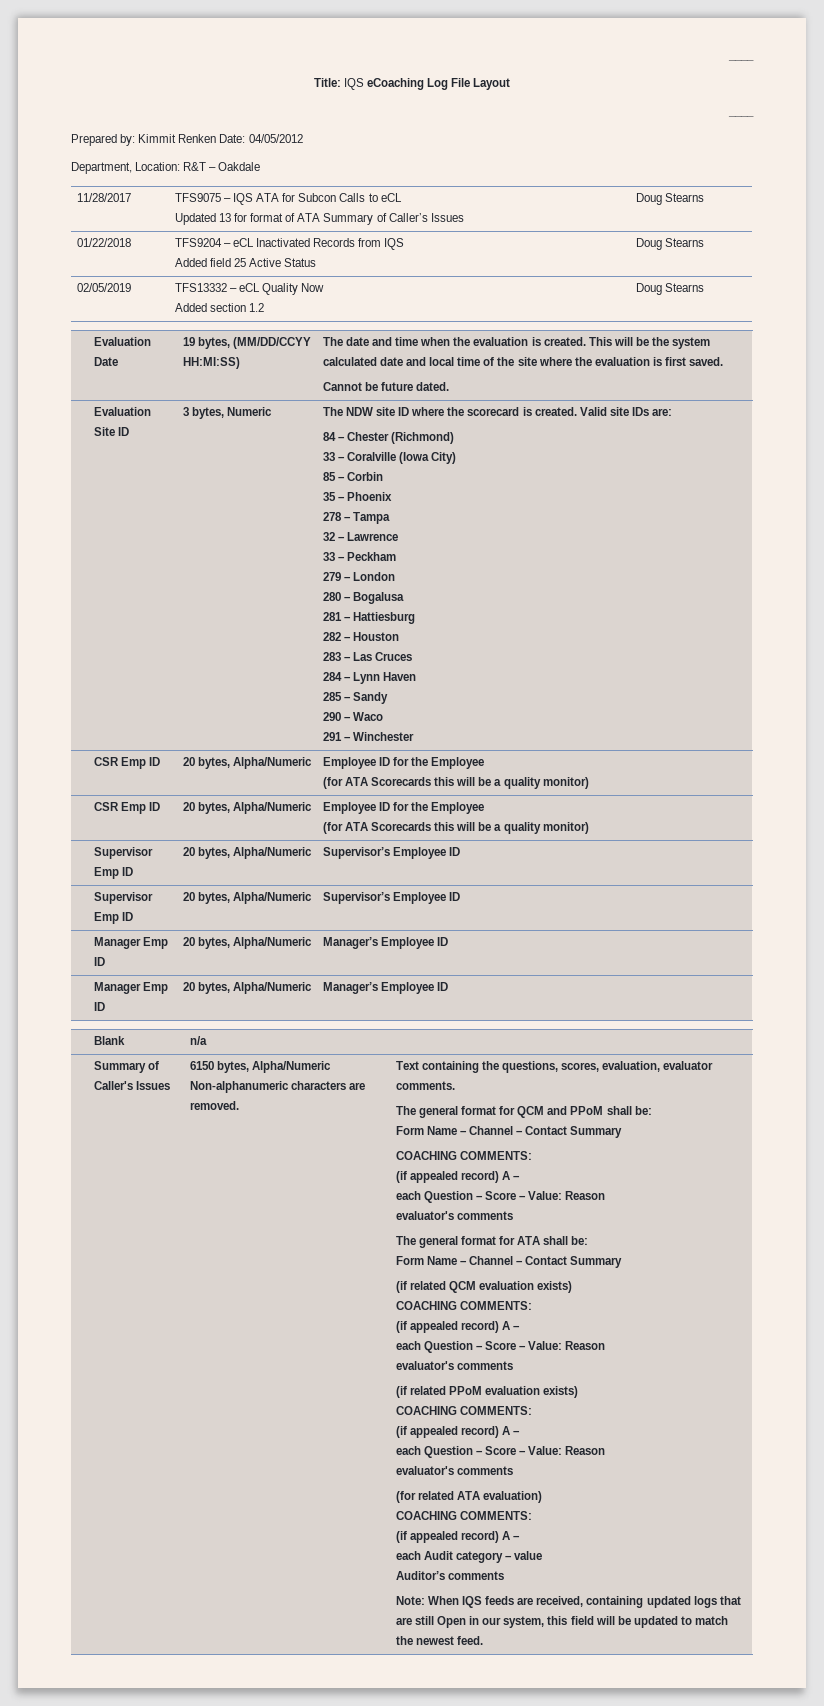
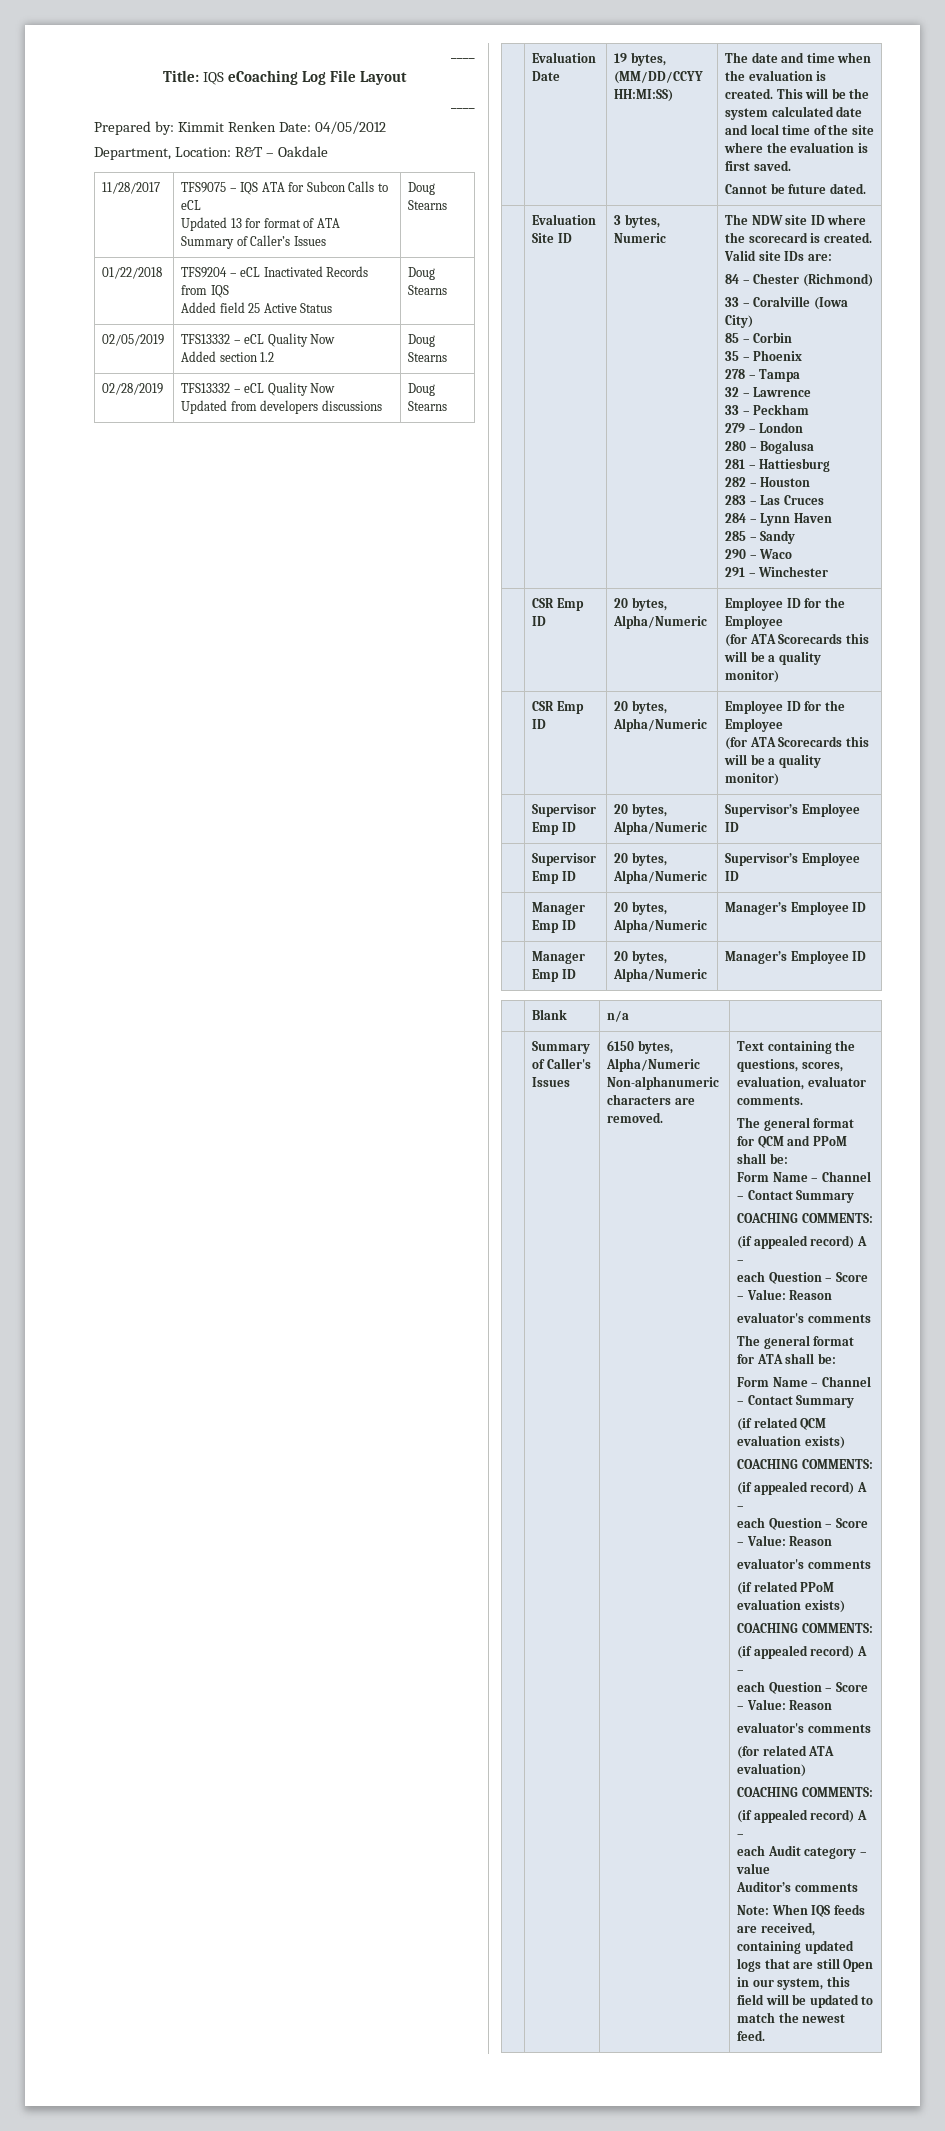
(704, 287) none -> [102,383,164,395] [181,382,336,396] [181,400,382,414] [408,383,436,396] [408,401,448,411] // 02/28/2019 | TFS13332 – eCL Quality Now // Updated from developers discussions | Doug Stearns

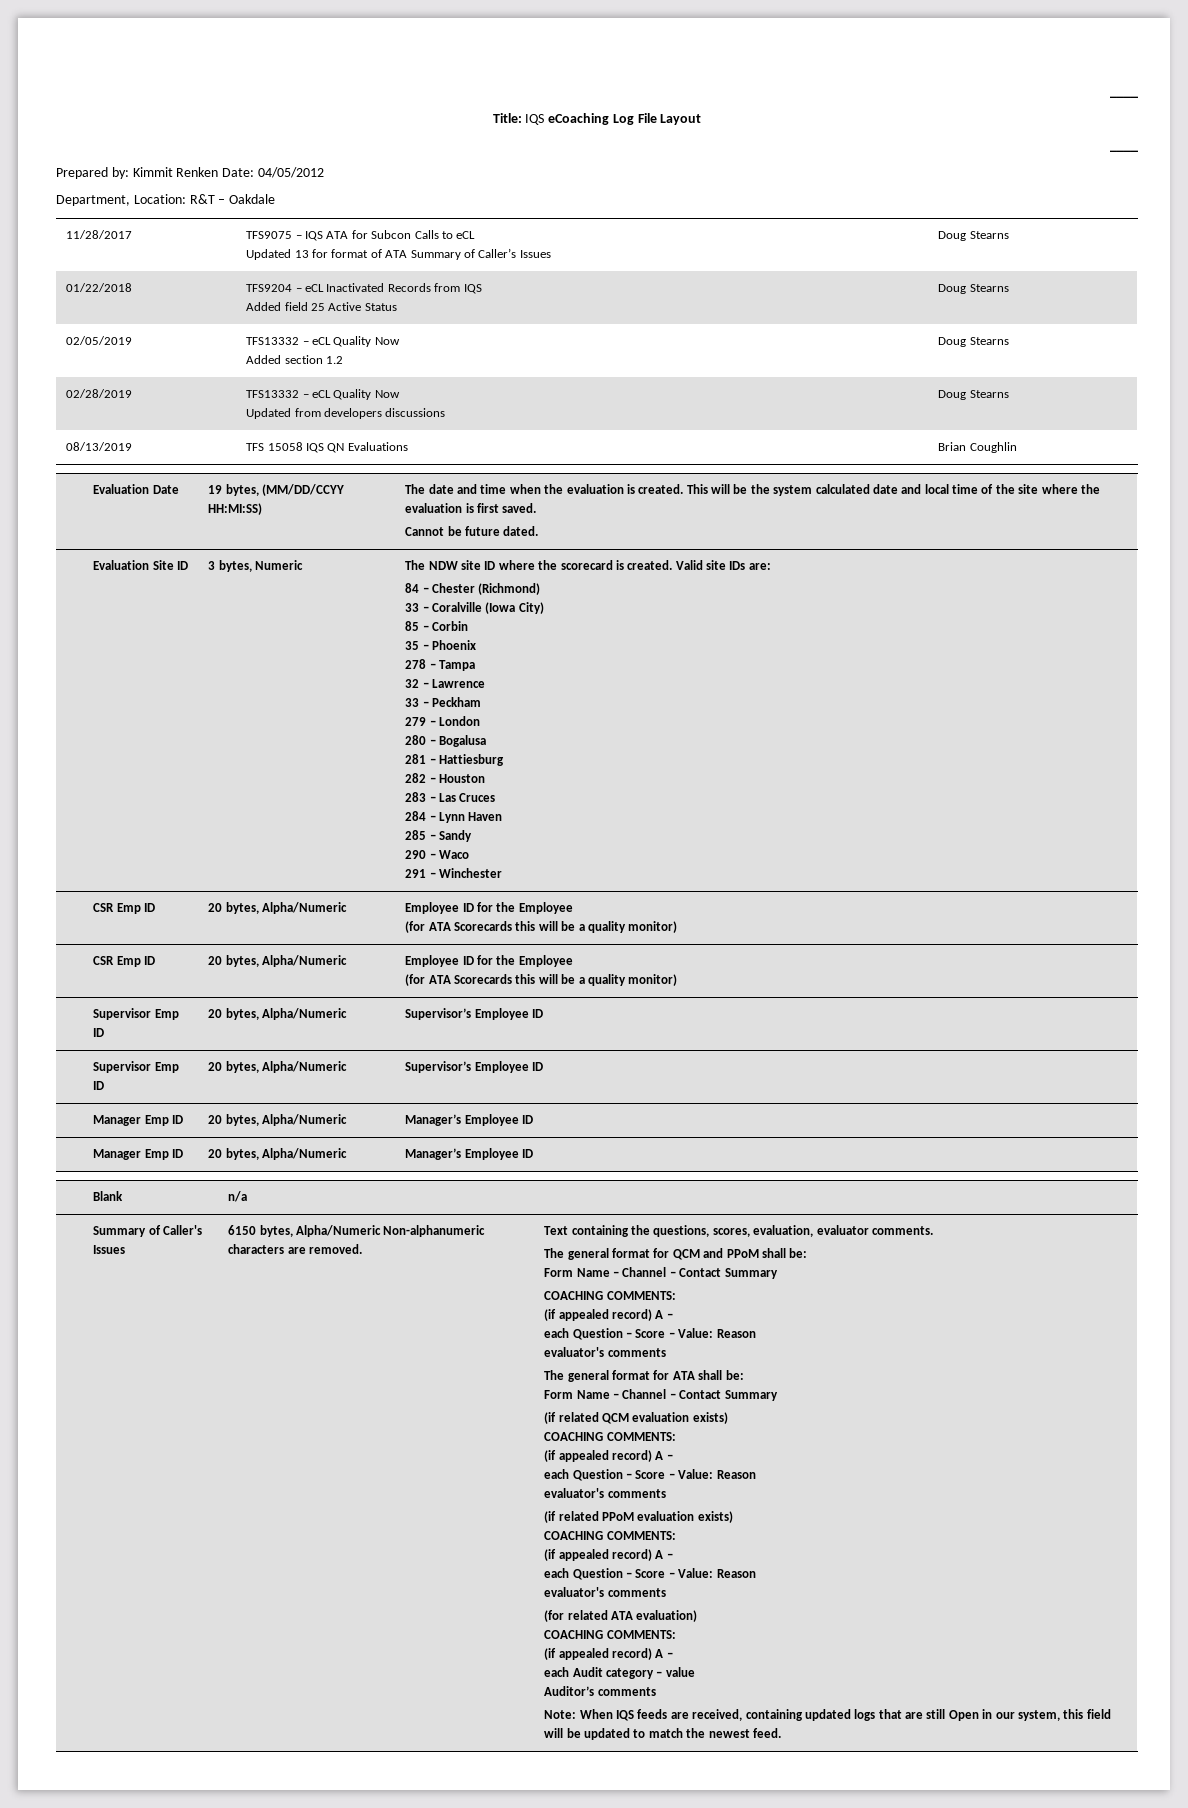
(448, 406) none -> [66,442,133,451] [246,442,408,453] [938,442,1017,453] // 08/13/2019 | TFS 15058 IQS QN Evaluations | Brian Coughlin

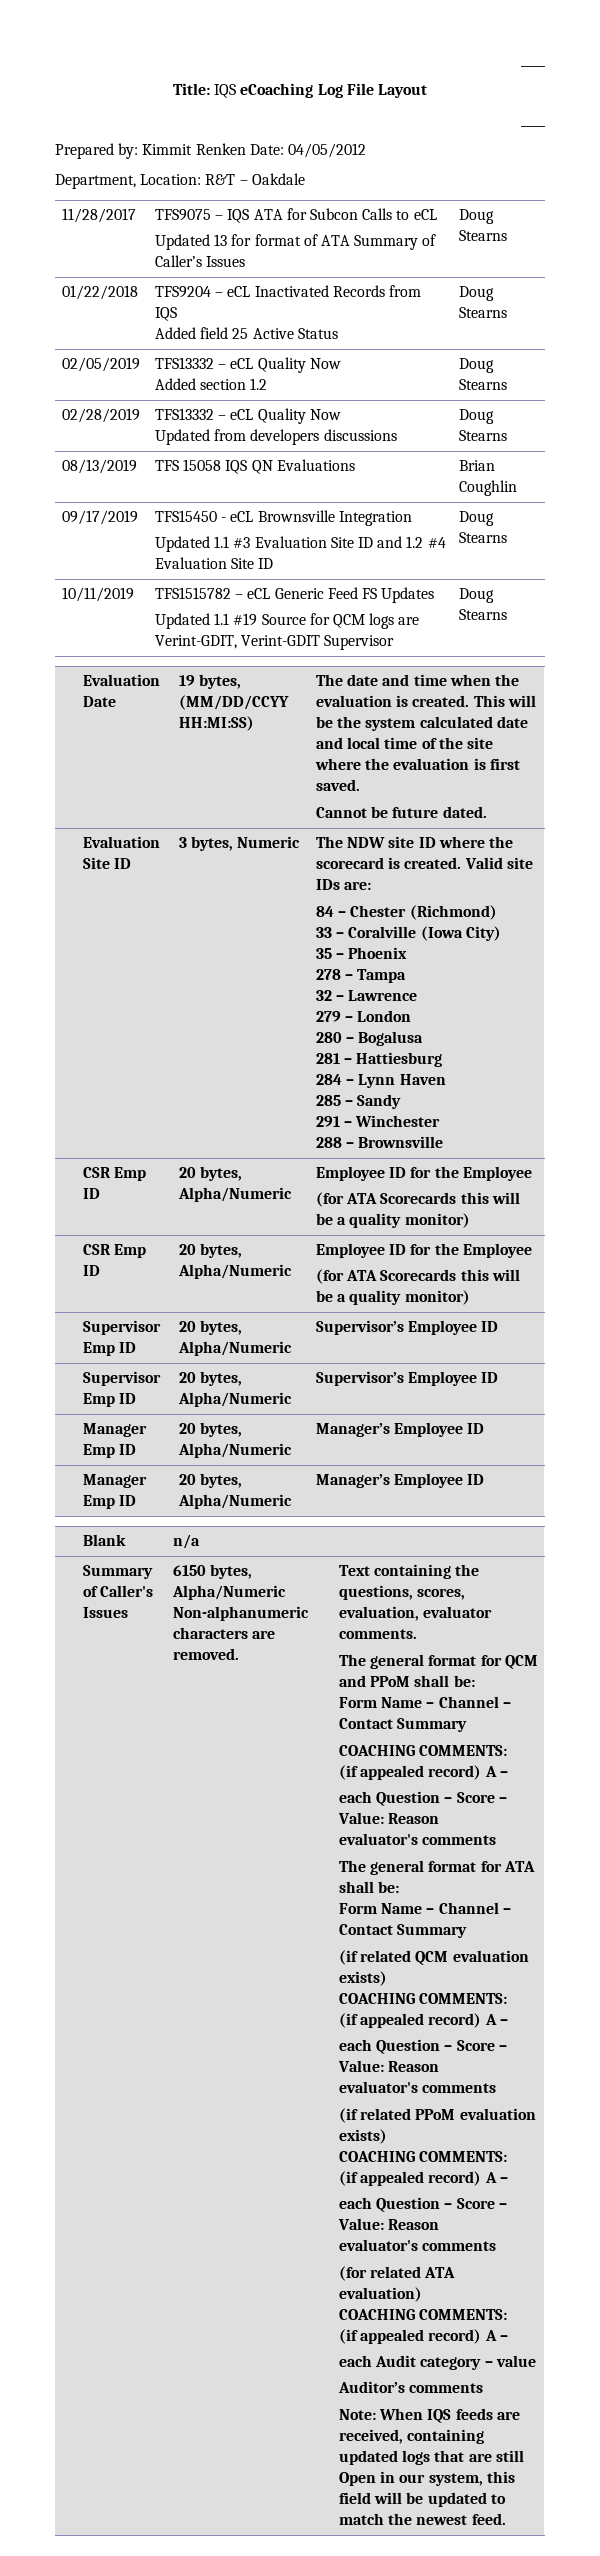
(1017, 447) none -> [62,510,139,525] [155,510,412,526] [155,536,446,552] [155,557,274,569] [459,511,495,526] [459,532,508,543] [62,587,135,602] [155,587,435,603] [155,613,420,629] [155,635,395,650] [459,588,495,603] [459,609,508,620] // 09/17/2019 | TFS15450 - eCL Brownsville Integration // Updated 1.1 #3 Evaluation Site ID and 1.2 #4 Evaluation Site ID | Doug Stearns // 10/11/2019 | TFS1515782 – eCL Generic Feed FS Updates // Updated 1.1 #19 Source for QCM logs are Verint-GDIT, Verint-GDIT Supervisor | Doug Stearns
[405,621,469,631] // 85 – Corbin -> (501, 933) none
[405,697,482,707] // 33 – Peckham -> (418, 995) none
[405,773,486,783] [405,792,496,802] // 282 – Houston // 283 – Las Cruces -> (443, 1059) none
[405,850,470,859] // 290 – Waco -> (402, 1101) none
(503, 873) none -> [316,1136,444,1148] // 288 – Brownsville

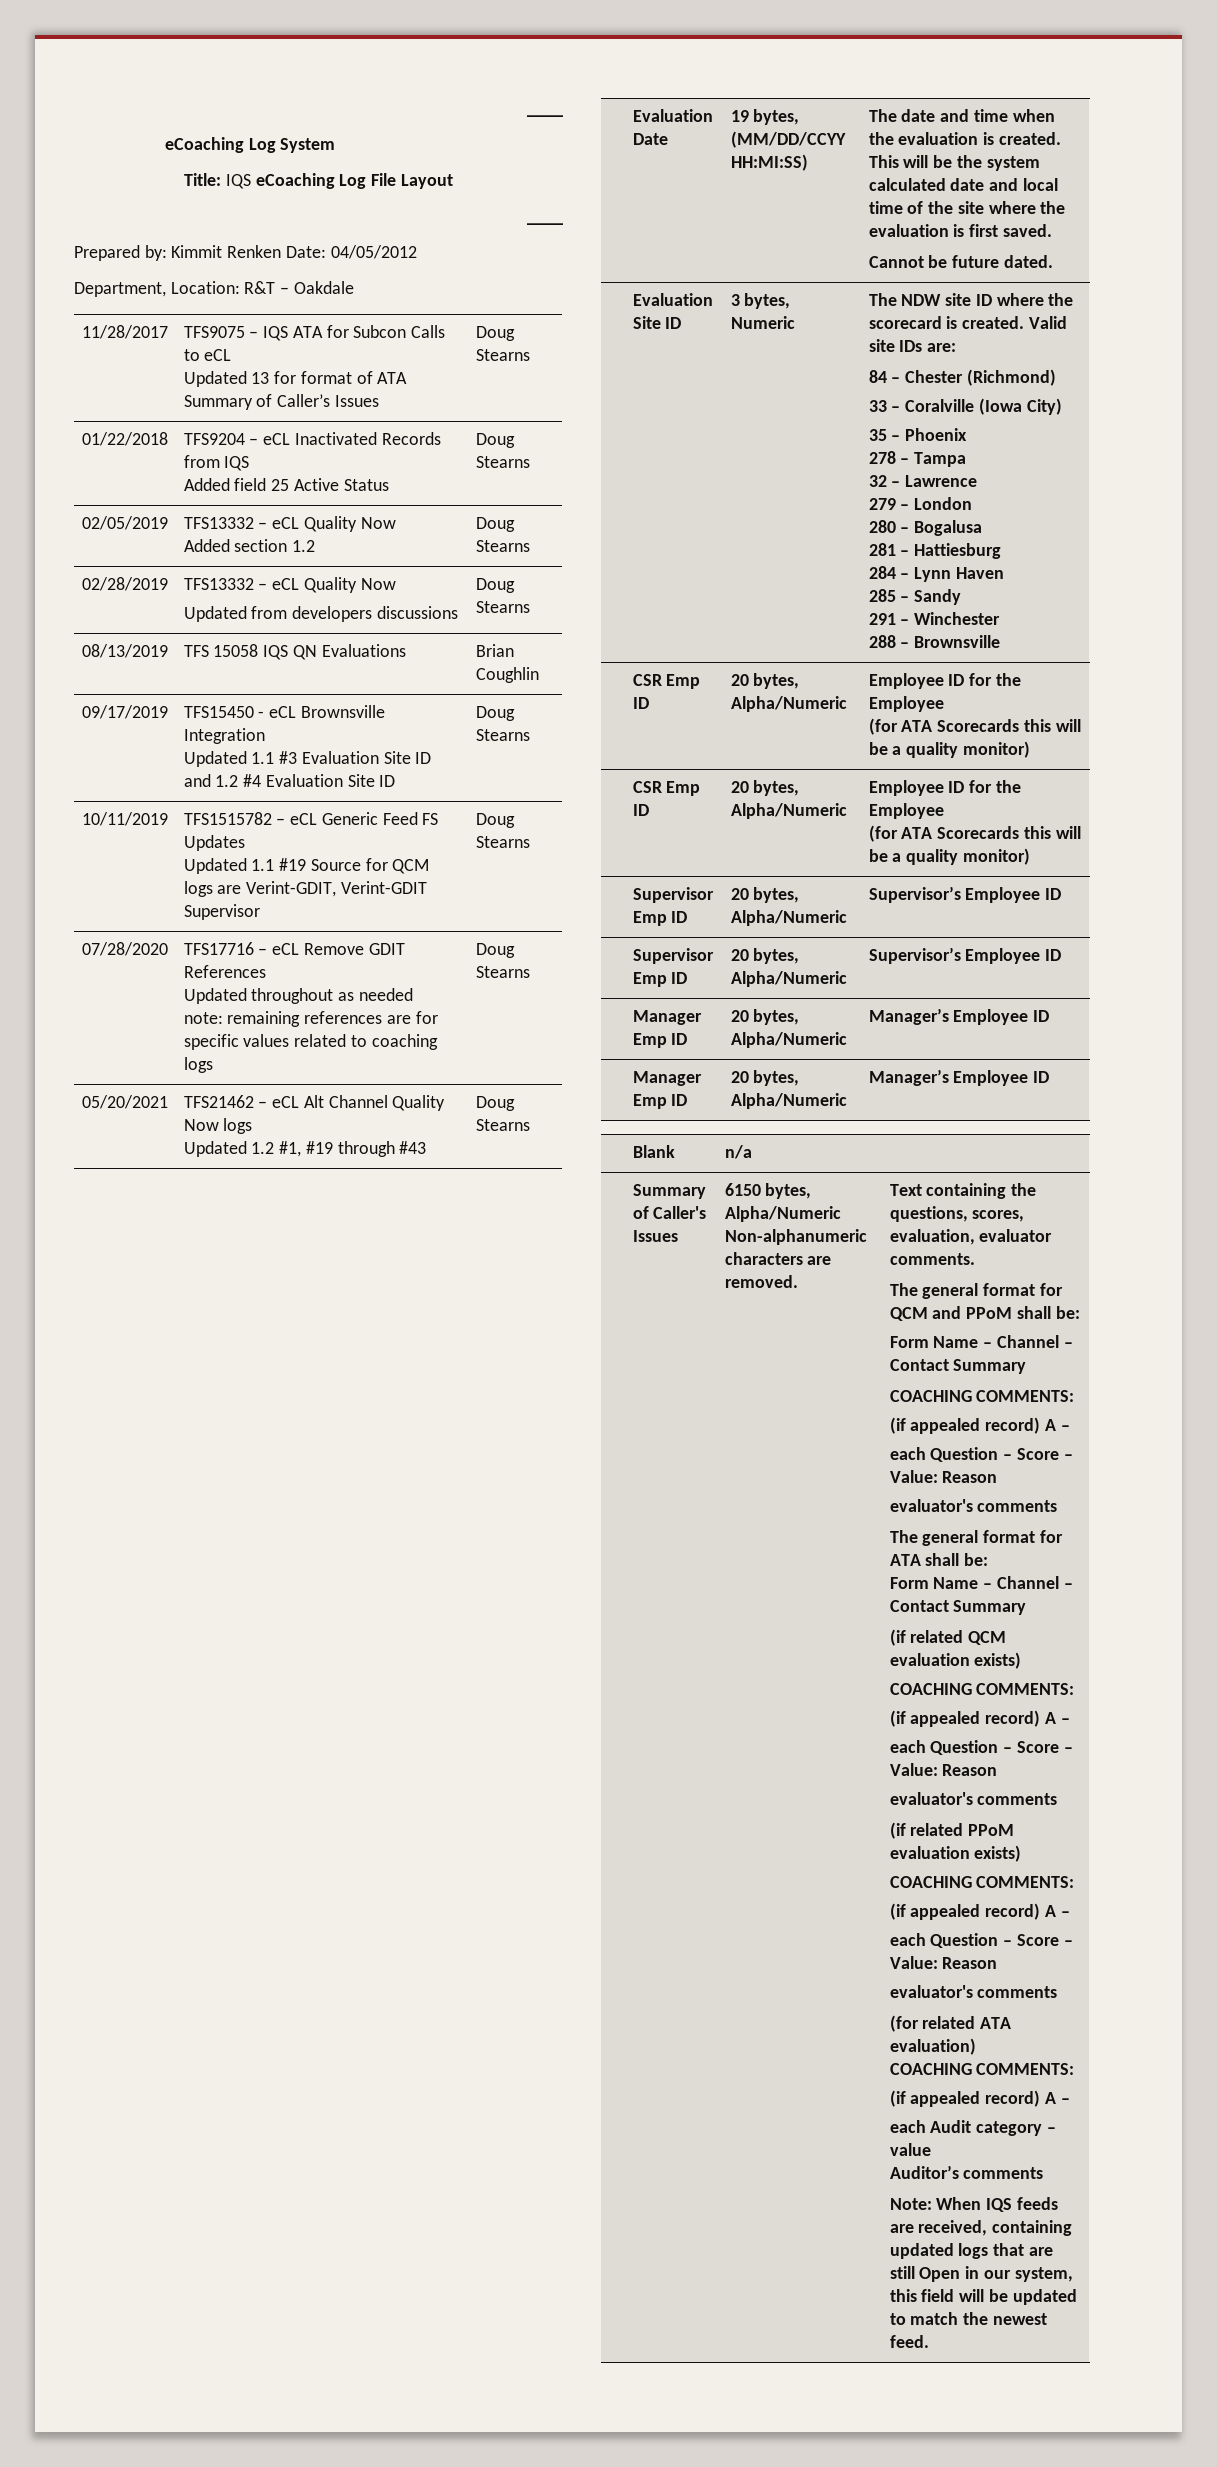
[521,65,545,67] ____ -> [527,114,563,117] [164,137,336,153] ____ // eCoaching Log System
(508, 614) none -> [81,942,168,956] [183,942,405,955] [183,965,266,978] [183,988,413,1004] [183,1011,438,1027] [183,1034,438,1050] [183,1057,213,1073] [475,943,515,958] [475,966,530,978] [81,1095,168,1109] [183,1095,446,1111] [183,1118,253,1134] [183,1141,427,1157] [475,1096,515,1111] [475,1119,530,1131] // 07/28/2020 | TFS17716 – eCL Remove GDIT References // Updated throughout as needed // note: remaining references are for specific values related to coaching logs | Doug Stearns // 05/20/2021 | TFS21462 – eCL Alt Channel Quality Now logs // Updated 1.2 #1, #19 through #43 | Doug Stearns

